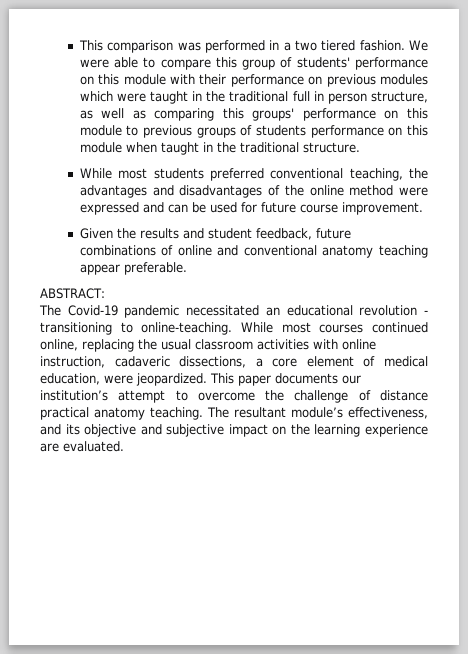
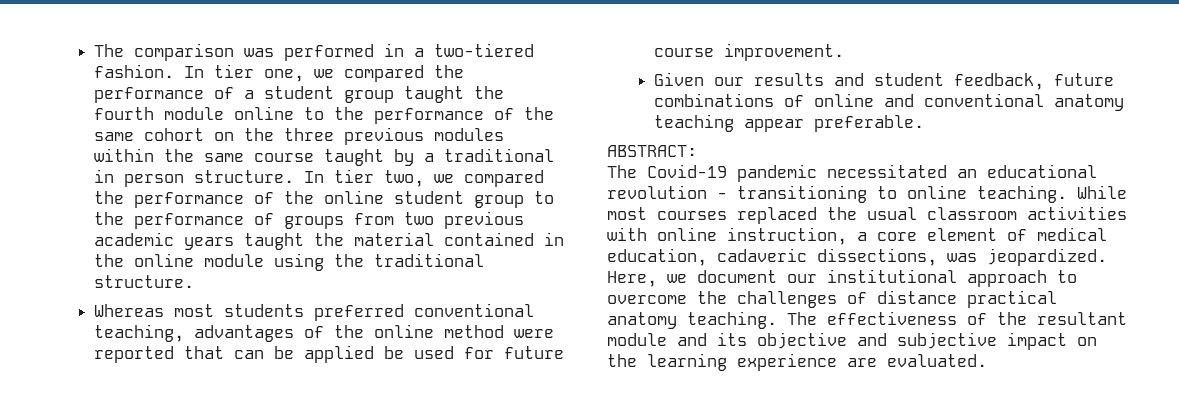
[78,40,103,51] This -> [94,44,125,57] The
[294,40,429,51] [79,57,428,70] [79,74,428,87] [79,91,429,104] [79,108,428,121] [79,125,428,138] [79,142,213,155] two tiered fashion. We were able to compare this group of students' performance on this module with their performance on previous modules which were taught in the traditional full in person structure, as well as comparing this groups' performance on this module to previous groups of students performance on this module when taught in -> [434,43,535,57] [94,64,465,82] [94,86,505,103] [94,106,555,124] [94,127,505,145] [94,148,555,166] [94,169,545,187] [94,190,555,208] [94,211,525,229] [94,232,565,250] [94,253,325,271] two-tiered fashion. In tier one, we compared the performance of a student group taught the fourth module online to the performance of the same cohort on the three previous modules within the same course taught by a traditional in person structure. In tier two, we compared the performance of the online student group to the performance of groups from two previous academic years taught the material contained in the online module using
[79,168,112,179] While -> [94,304,165,317] Whereas
[409,168,428,179] [79,185,263,198] the advantages and disadvantages -> [194,325,295,342] advantages
[79,202,188,215] expressed and can -> [94,345,375,363] reported that can be applied
[116,228,136,239] the -> [714,77,745,86] our
[141,322,233,335] online-teaching. -> [907,185,1067,203] online teaching.
[372,322,428,333] [40,339,134,352] continued online, replacing -> [737,207,817,224] replaced
[114,356,247,368] cadaveric dissections, -> (847, 236) none
[104,373,361,386] [40,390,166,403] were jeopardized. This paper documents our institution’s attempt -> [717,248,1107,266] [607,269,1047,287] cadaveric dissections, was jeopardized. Here, we document our institutional approach
[294,390,349,403] challenge -> [737,291,837,308] challenges
[234,407,428,419] resultant module’s effectiveness, -> [827,311,1127,325] [607,333,667,346] effectiveness of the resultant module

